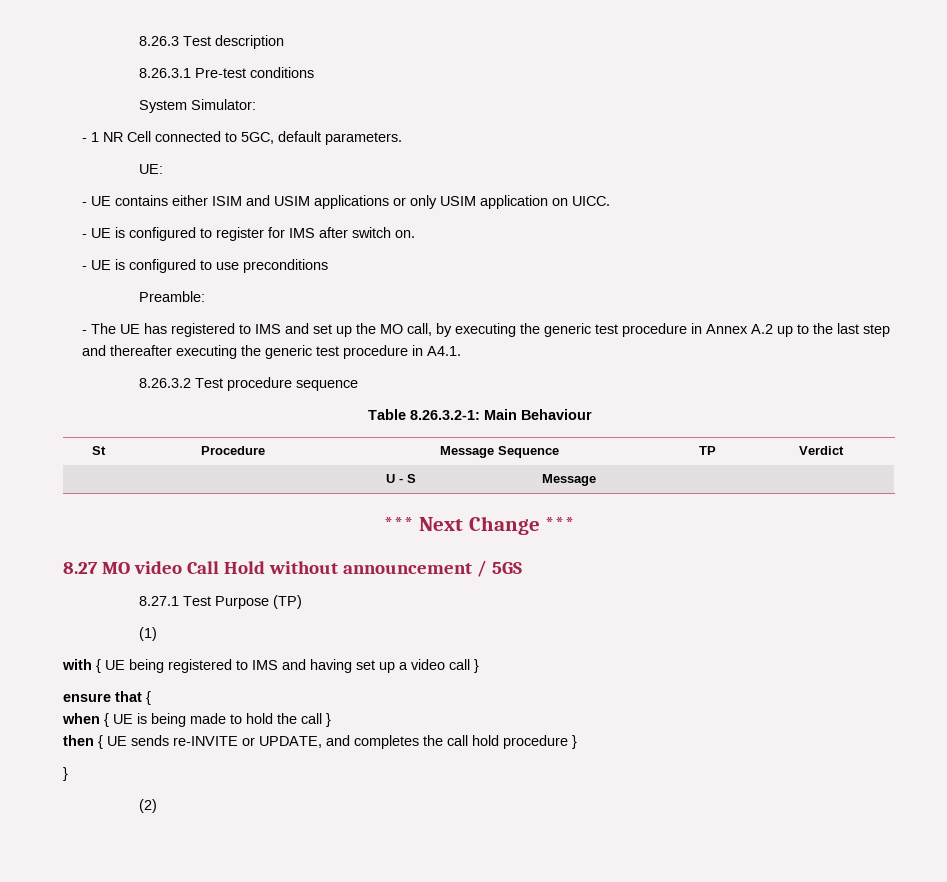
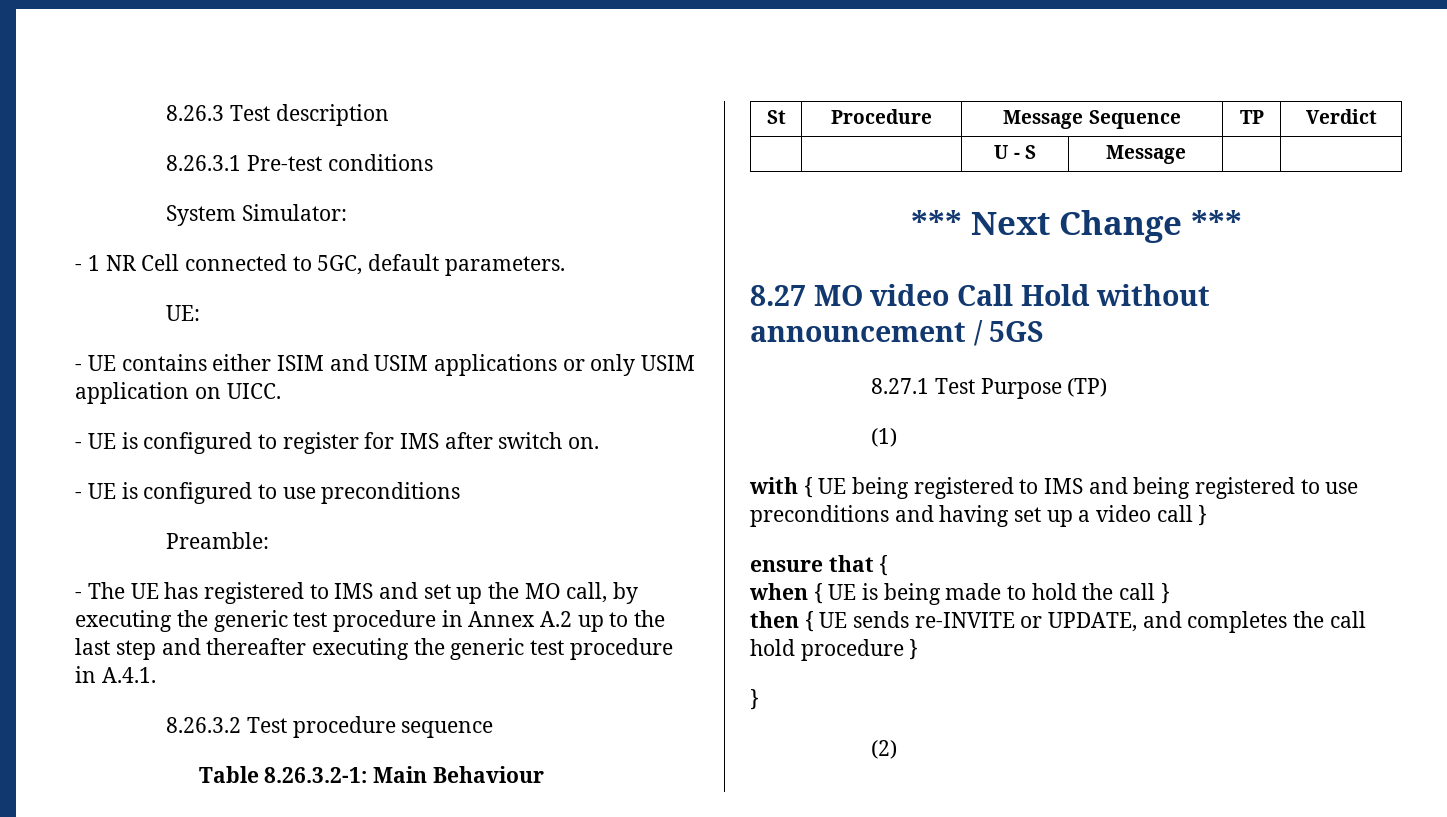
[426,346,461,356] A4.1. -> [101,667,156,683] A.4.1.
(306, 664) none -> [1133,477,1359,499] [750,505,934,527] being registered to use preconditions and

